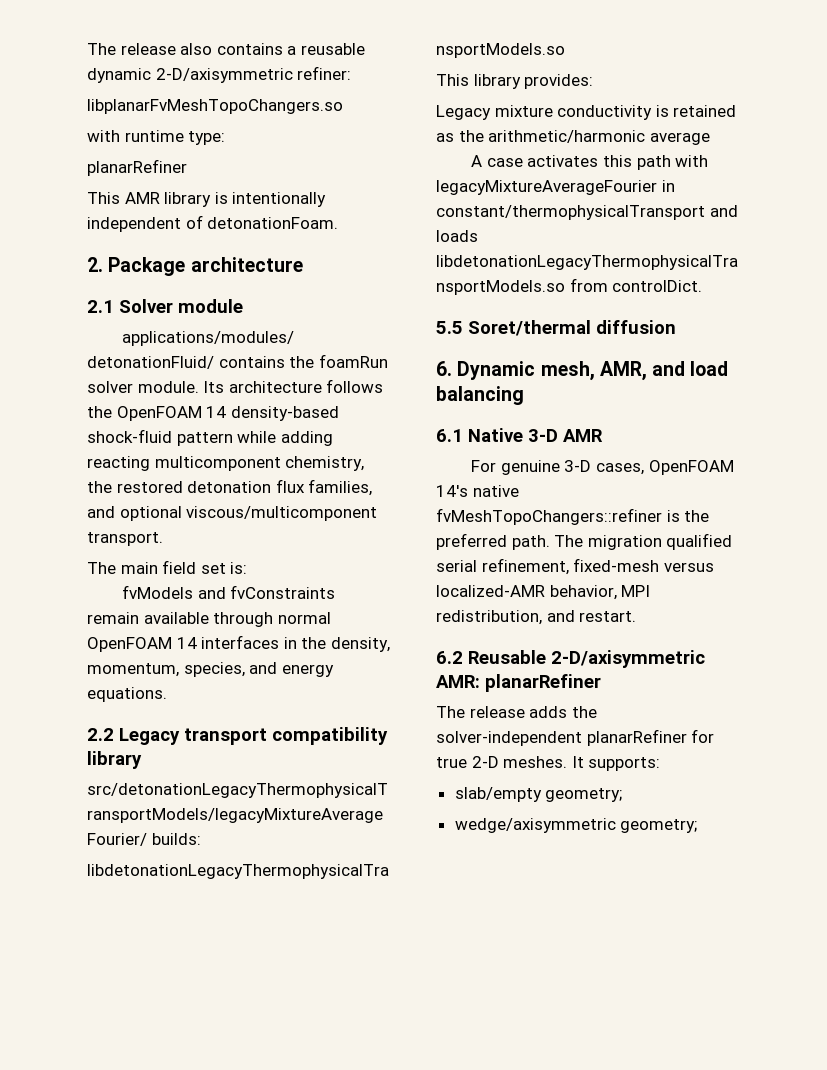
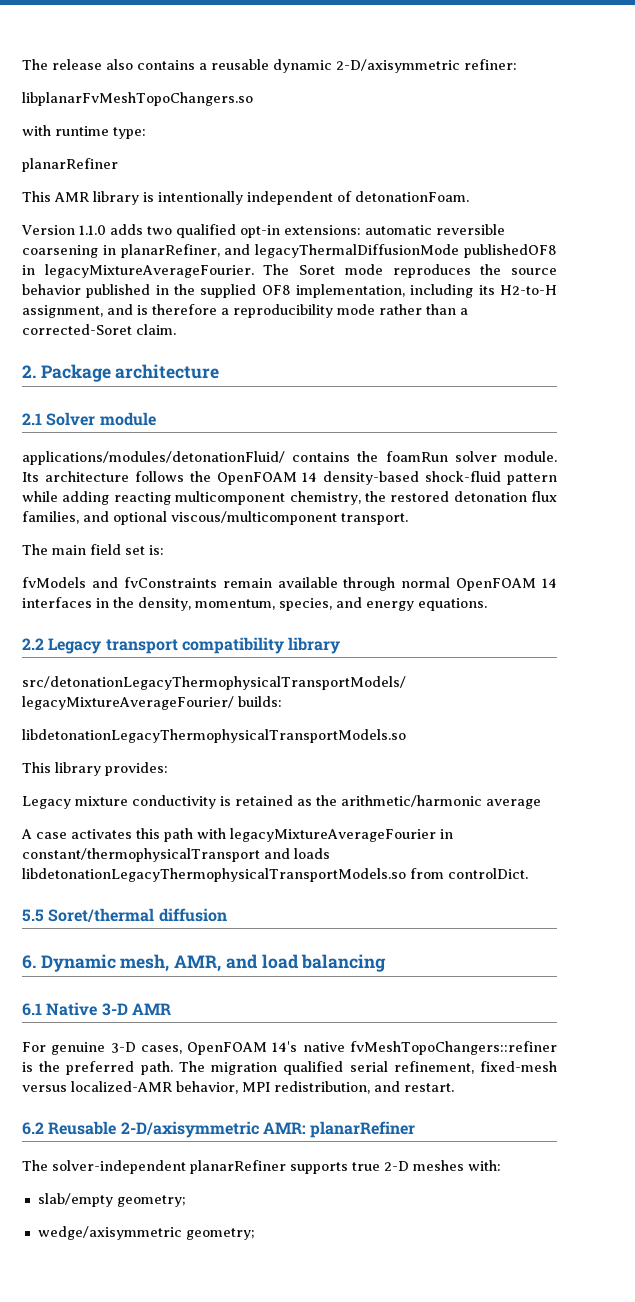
(339, 223) none -> [21,224,505,238] [22,244,557,258] [22,264,557,278] [22,284,557,298] [22,304,468,318] [22,324,176,335] // Version 1.1.0 adds two qualified opt-in extensions: automatic reversible coarsening in planarRefiner, and legacyThermalDiffusionMode publishedOF8 in legacyMixtureAverageFourier. The Soret mode reproduces the source behavior published in the supplied OF8 implementation, including its H2-to-H assignment, and is therefore a reproducibility mode rather than a corrected-Soret claim.
[469,706,597,718] release adds the -> (48, 1165) none
[691,729,715,743] for -> [290,1162,348,1174] supports
[503,756,661,771] meshes. It supports: -> [413,1160,501,1171] meshes with:

